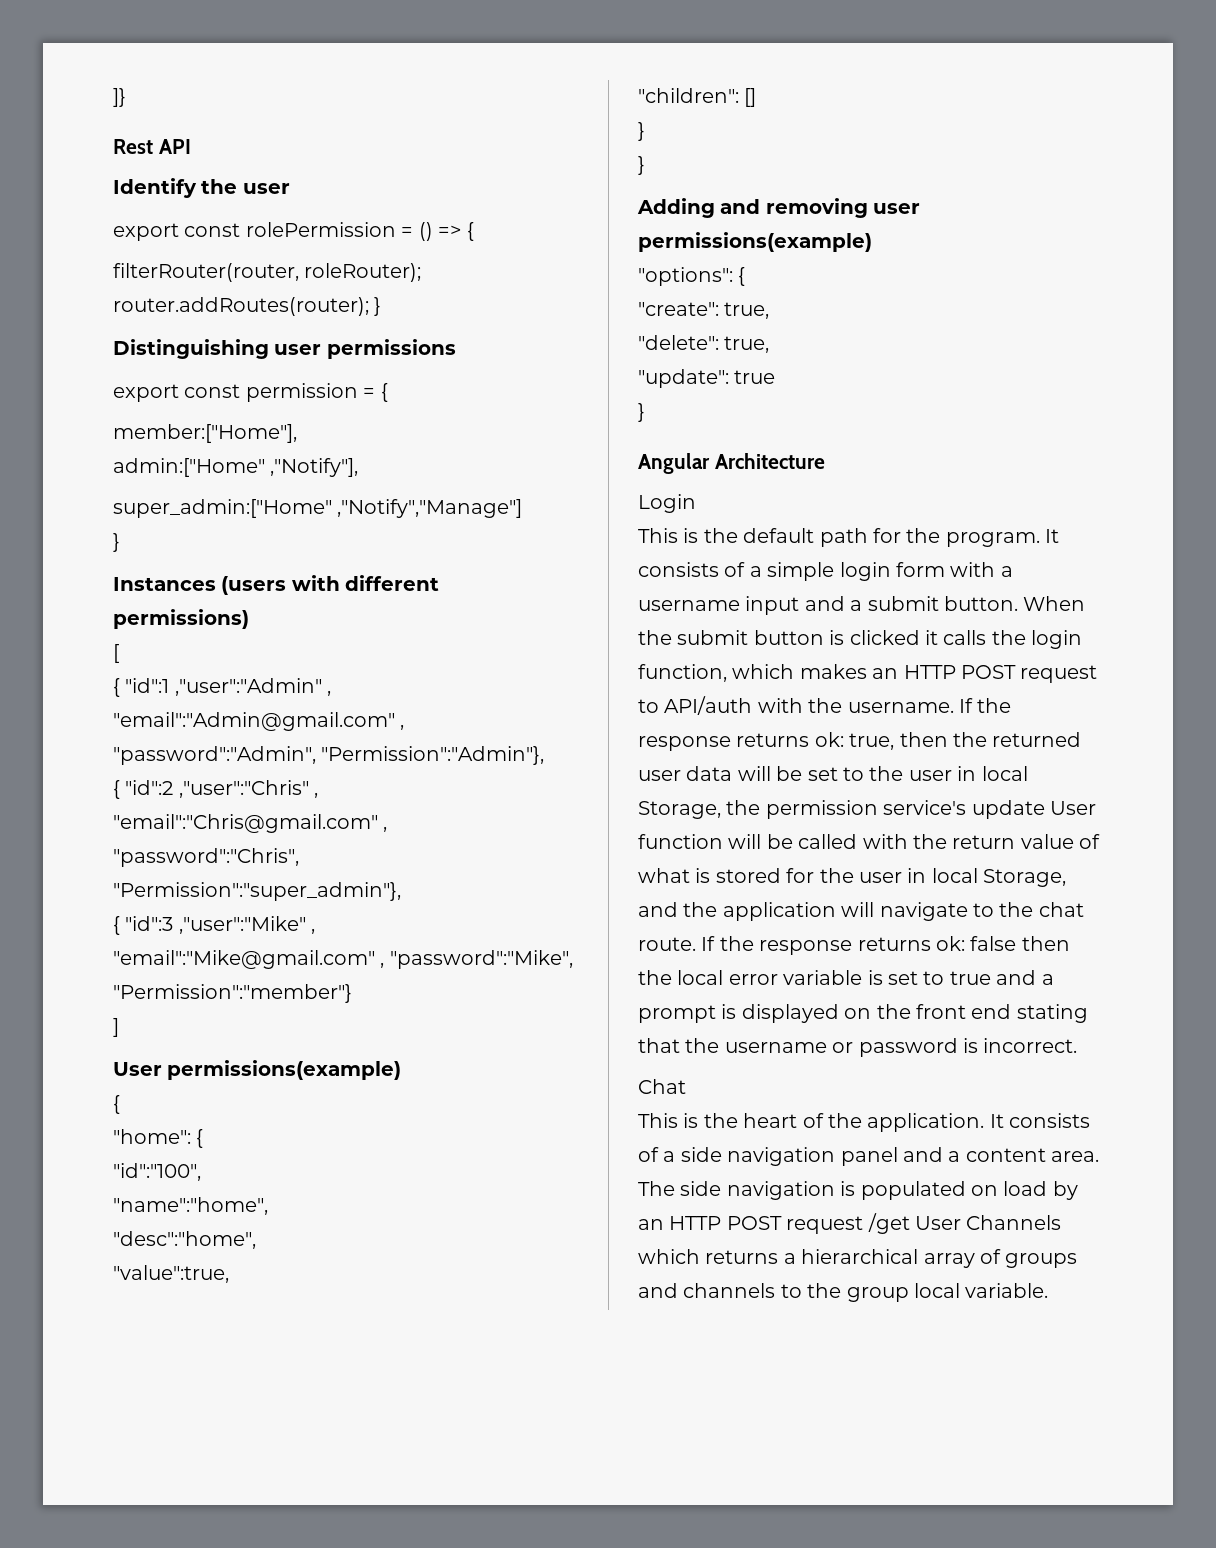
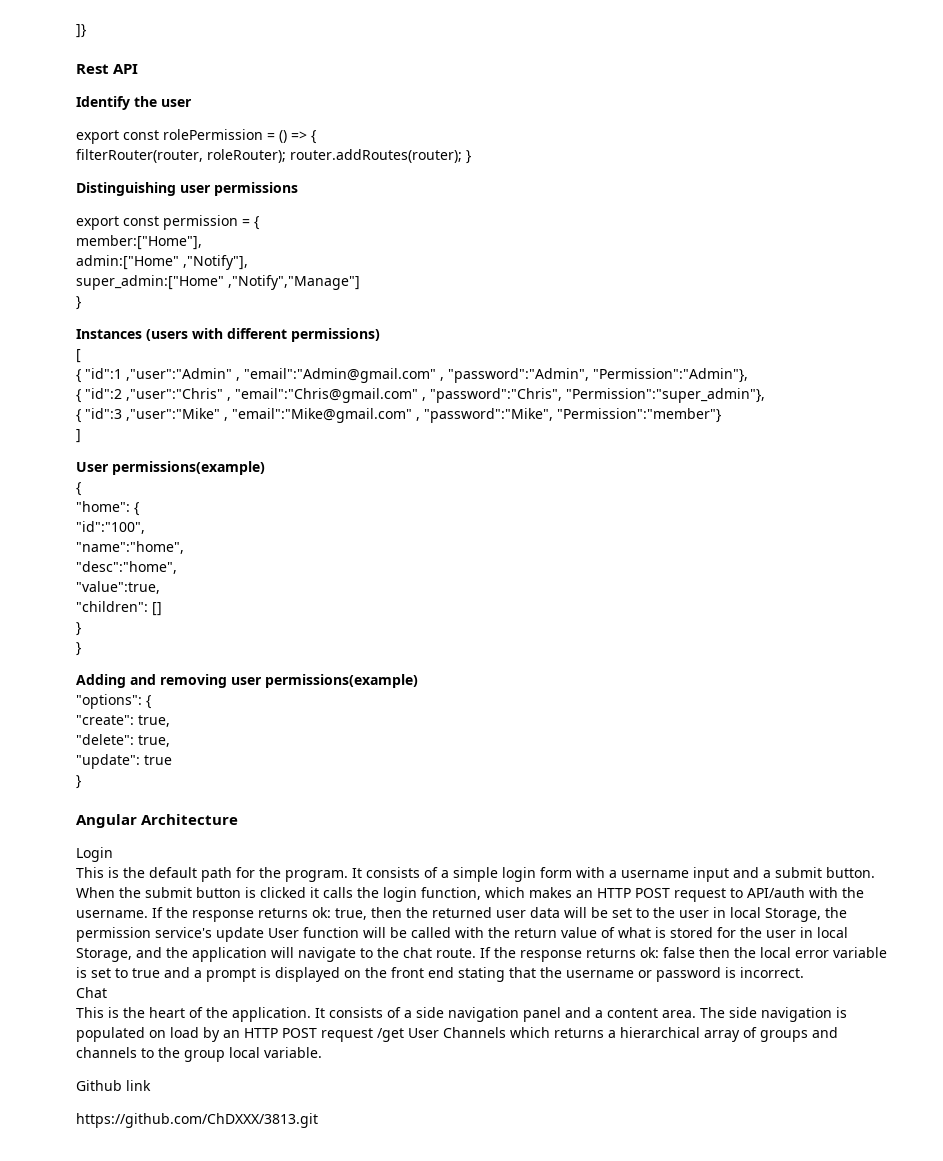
(1049, 1290) none -> [76,1080,151,1091] [76,1113,318,1128] // Github link // https://github.com/ChDXXX/3813.git

